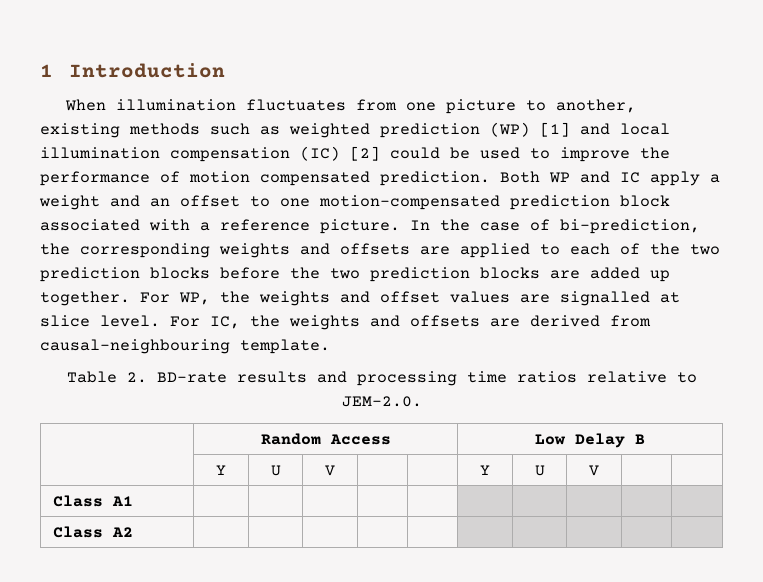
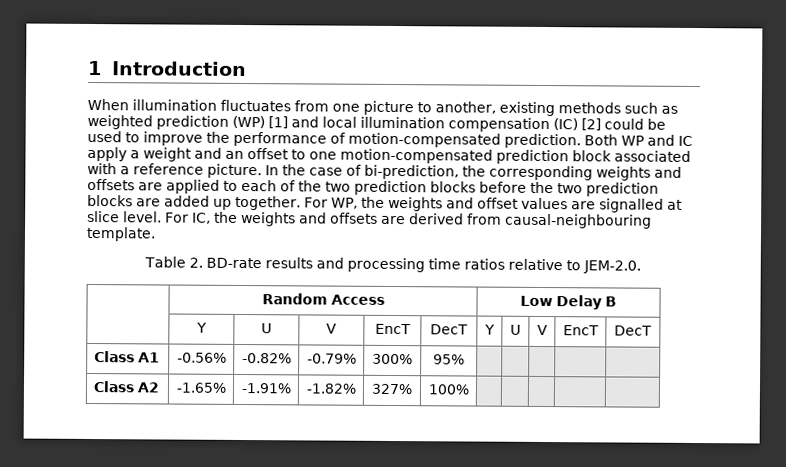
[189,171,370,186] motion compensated -> [348,132,501,148] motion-compensated
[480,465,490,475] [534,465,545,476] [589,465,599,476] | | Y | U | V | | -> [374,323,411,335] [430,324,468,335] [483,324,495,335] [510,324,521,335] [536,324,548,336] [562,325,599,336] [614,325,652,336] EncT | DecT | Y | U | V | EncT | DecT
[52,526,133,538] | | | | | | | | | // Class A2 | | | | | -> [176,352,227,363] [241,352,292,364] [306,353,357,364] [372,353,413,365] [433,354,465,365] [92,381,160,393] [175,382,227,393] [240,382,292,394] [305,383,357,394] [371,383,413,395] [427,384,470,395] -0.56% | -0.82% | -0.79% | 300% | 95% | | | | | // Class A2 | -1.65% | -1.91% | -1.82% | 327% | 100%

